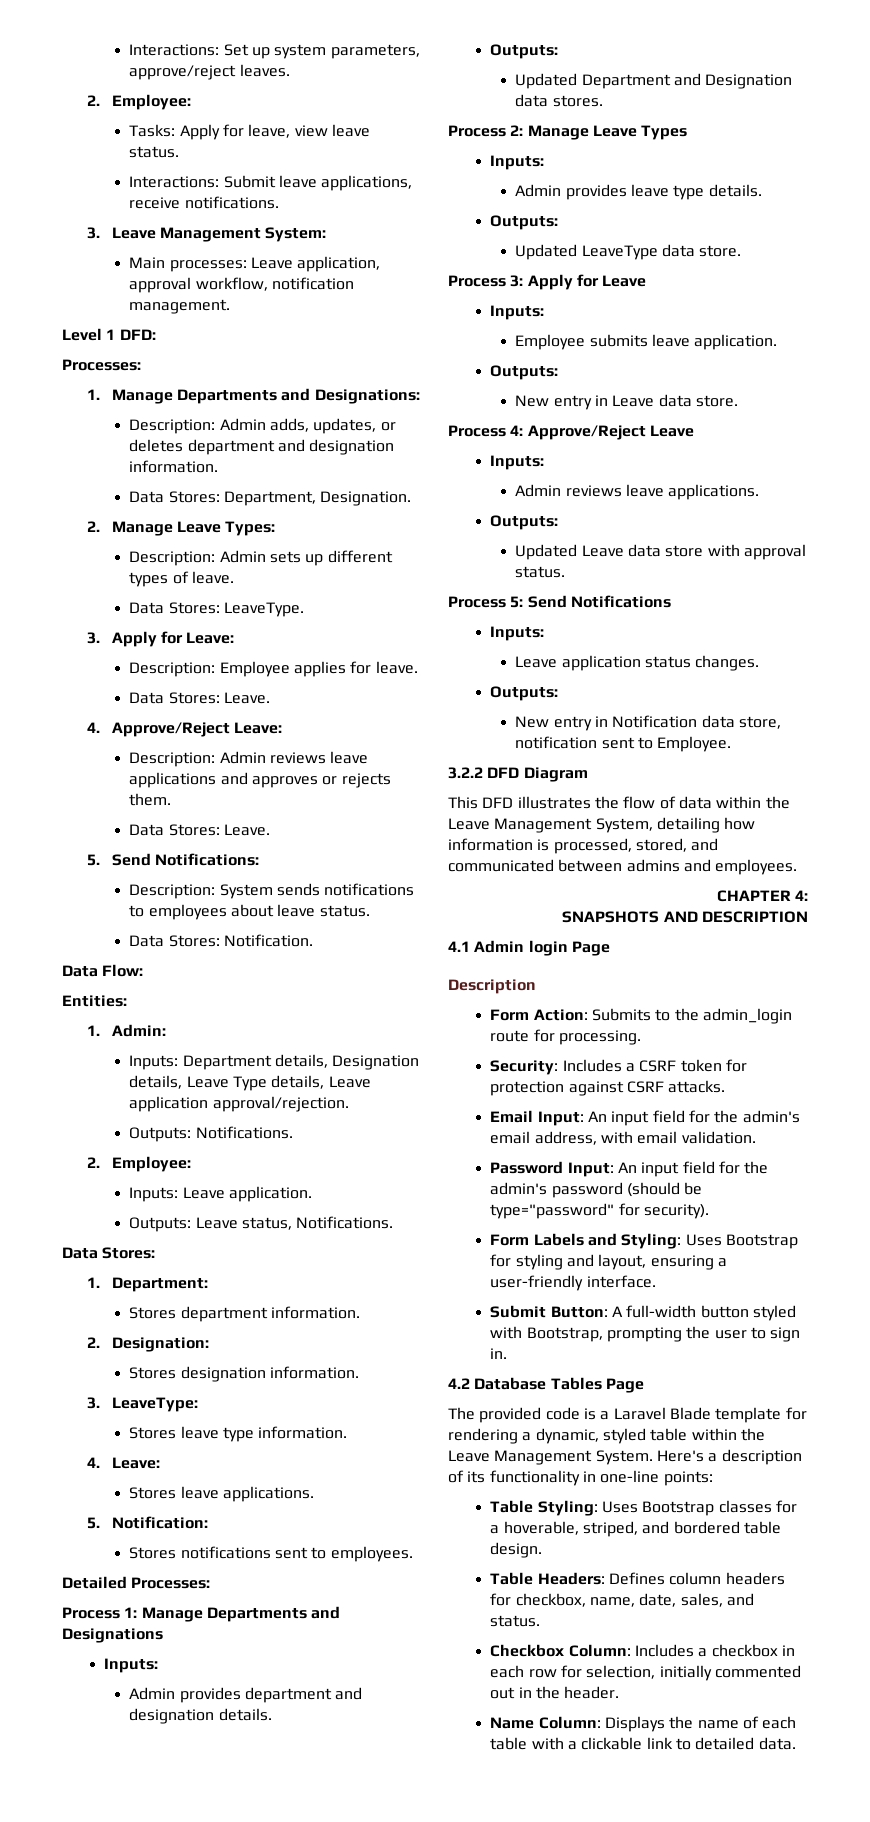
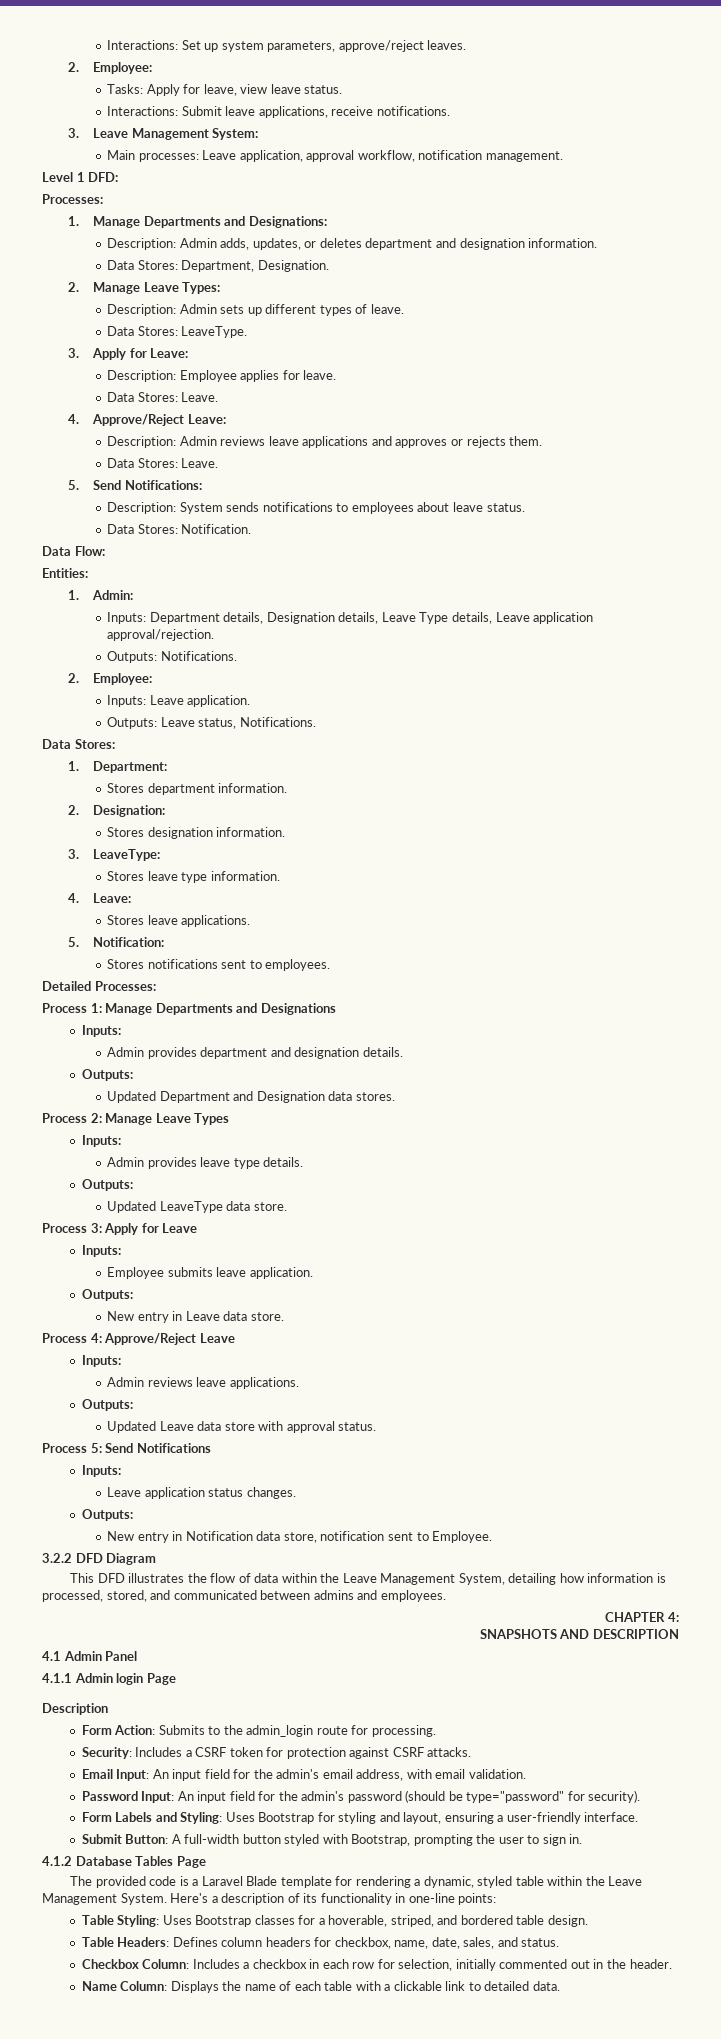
(525, 946) none -> [105,1651,138,1661] [42,1673,113,1683] Panel // 4.1.1 Admin
[448,1378,470,1389] 4.2 -> [42,1856,72,1866] 4.1.2

